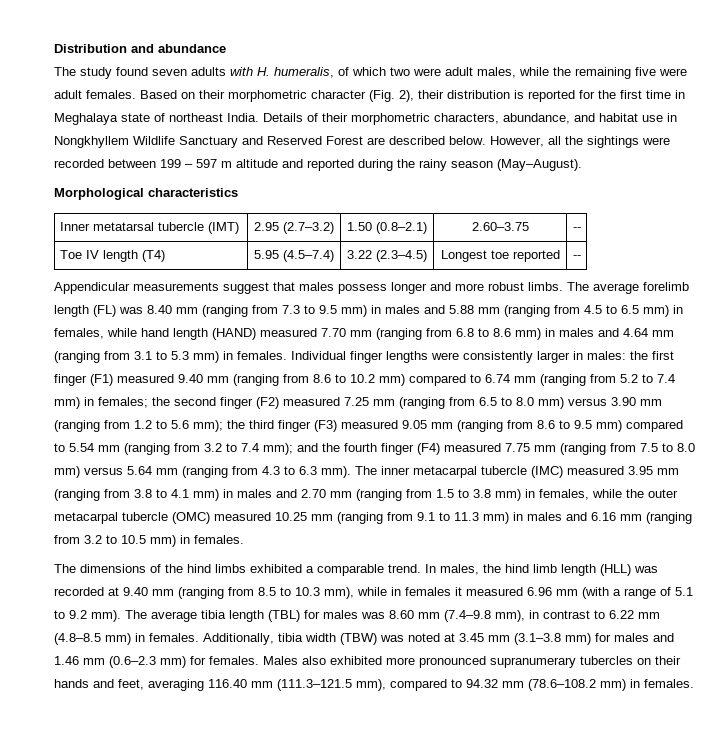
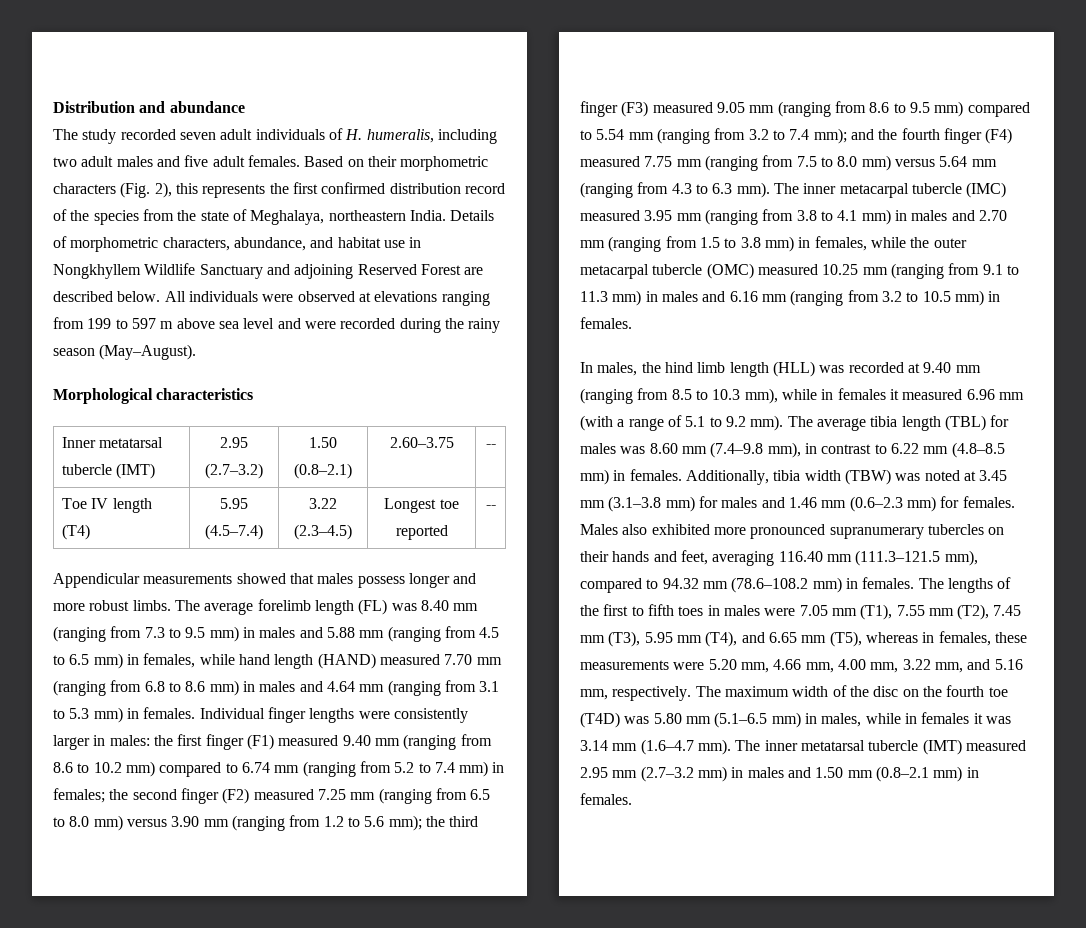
[116,67,687,79] found seven adults with H. humeralis, of which two were adult males, while the remaining five were -> [120,128,497,144] [53,155,209,167] recorded seven adult individuals of H. humeralis, including two adult males and five
[311,90,366,99] character -> [53,183,116,194] characters
[418,90,685,102] [54,113,223,125] their distribution is reported for the first time in Meghalaya state of northeast -> [175,182,505,198] [53,209,406,225] this represents the first confirmed distribution record of the species from the state of Meghalaya, northeastern
[322,113,348,122] their -> (67, 242) none
(263, 140) none -> [294,264,354,279] adjoining
[490,136,670,148] [54,159,354,171] However, all the sightings were recorded between 199 – 597 m altitude and reported -> [164,291,490,306] [53,317,396,329] All individuals were observed at elevations ranging from 199 to 597 m above sea level and were recorded
[223,282,269,294] suggest -> [236,573,286,584] showed
[54,564,421,576] The dimensions of the hind limbs exhibited a comparable trend. -> (632, 323) none
(694, 683) none -> [918,577,1012,593] [580,604,1022,620] [580,631,1027,647] [580,659,1023,673] [580,685,1008,701] [580,712,1011,728] [580,739,1026,755] [580,766,979,782] [580,793,632,805] The lengths of the first to fifth toes in males were 7.05 mm (T1), 7.55 mm (T2), 7.45 mm (T3), 5.95 mm (T4), and 6.65 mm (T5), whereas in females, these measurements were 5.20 mm, 4.66 mm, 4.00 mm, 3.22 mm, and 5.16 mm, respectively. The maximum width of the disc on the fourth toe (T4D) was 5.80 mm (5.1–6.5 mm) in males, while in females it was 3.14 mm (1.6–4.7 mm). The inner metatarsal tubercle (IMT) measured 2.95 mm (2.7–3.2 mm) in males and 1.50 mm (0.8–2.1 mm) in females.

